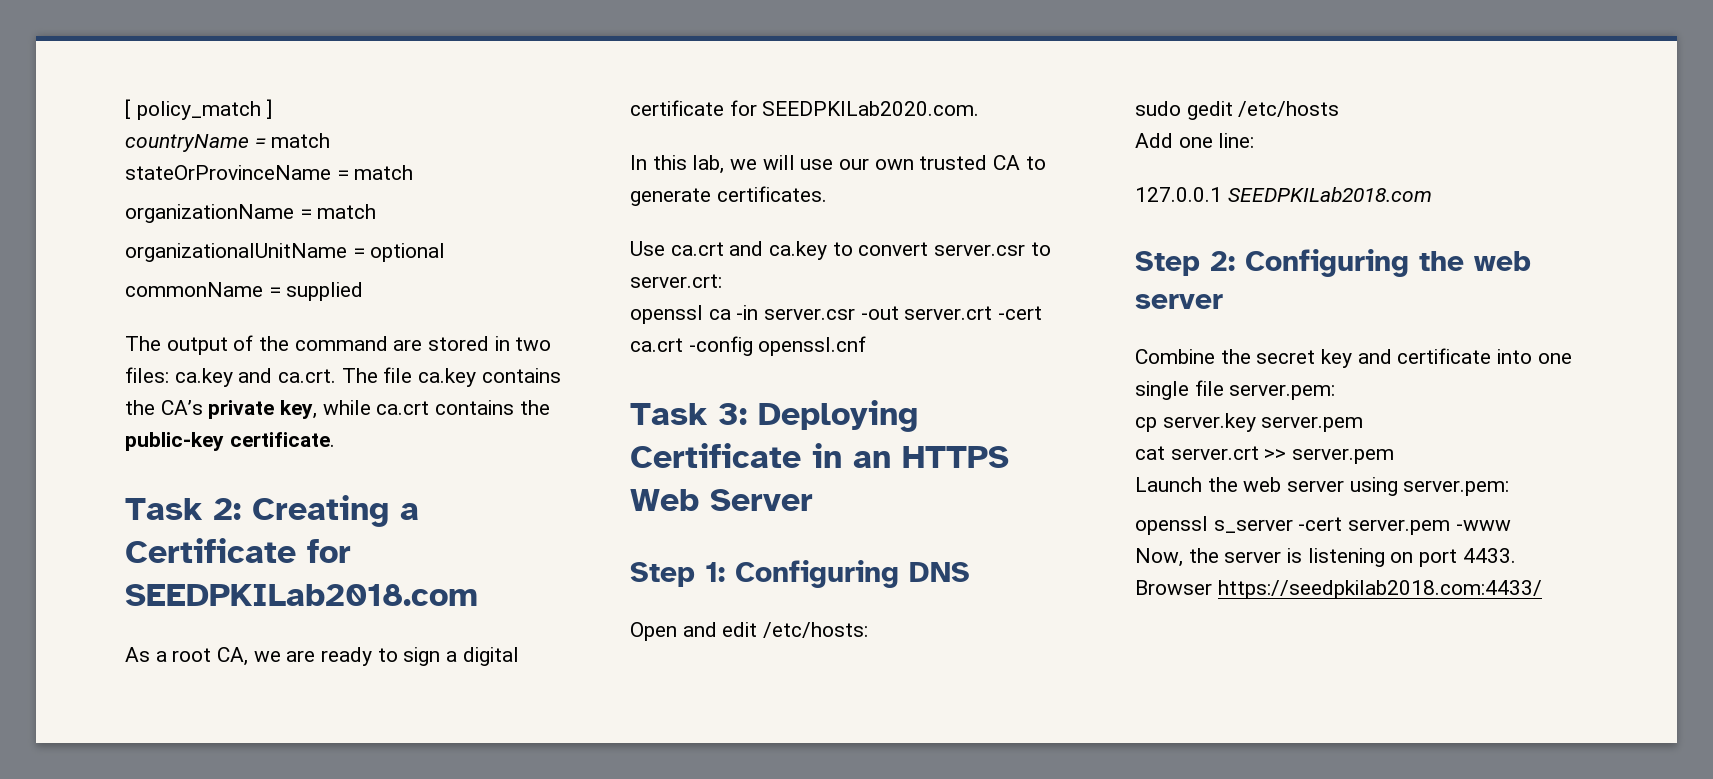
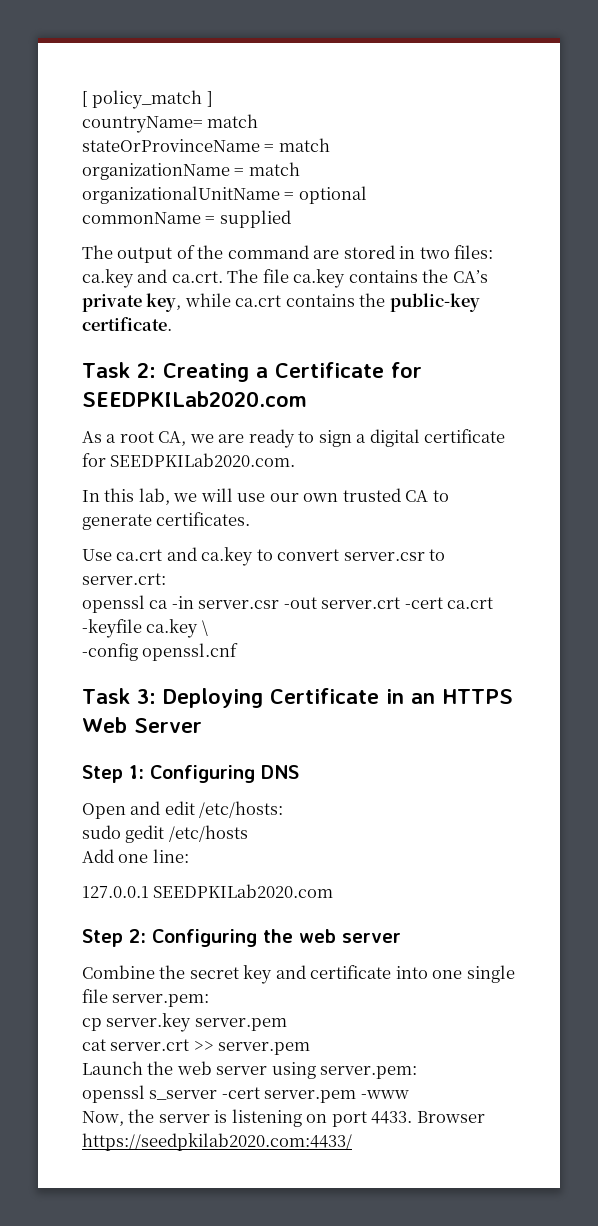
[125,134,266,152] countryName = -> [82,116,203,133] countryName=
[125,584,478,606] SEEDPKILab2018.com -> [82,391,307,407] SEEDPKILab2020.com
(683, 345) none -> [82,619,208,638] -keyfile ca.key \ //
[1227,187,1432,202] SEEDPKILab2018.com -> [153,884,334,898] SEEDPKILab2020.com
[1217,580,1542,599] https://seedpkilab2018.com:4433/ -> [82,1133,352,1151] https://seedpkilab2020.com:4433/

